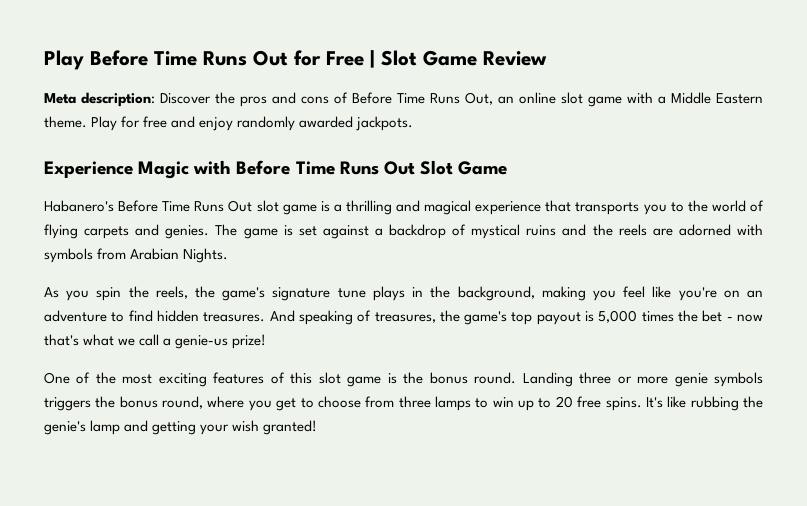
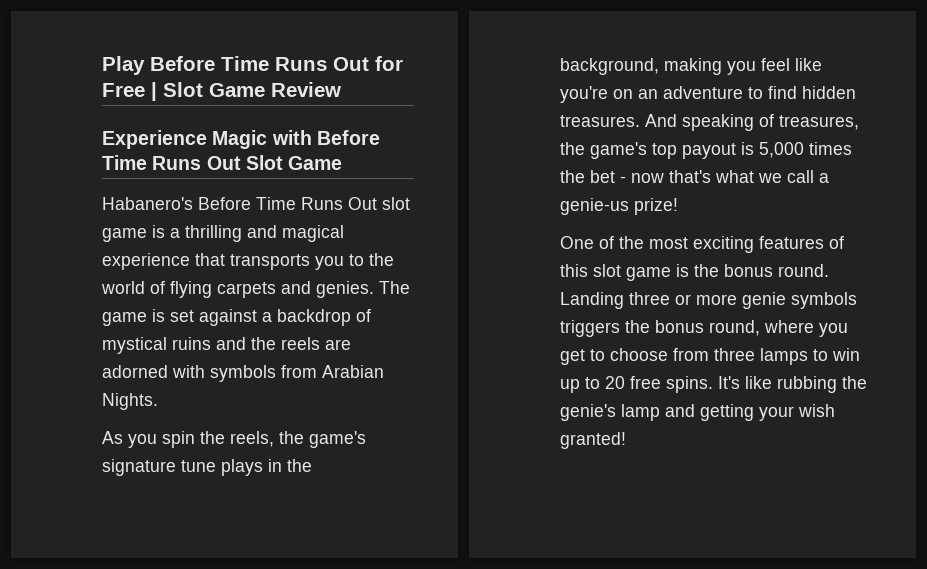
[44,92,763,107] [44,116,414,131] // Meta description: Discover the pros and cons of Before Time Runs Out, an online slot game with a Middle Eastern theme. Play for free and enjoy randomly awarded jackpots. -> (341, 89) none

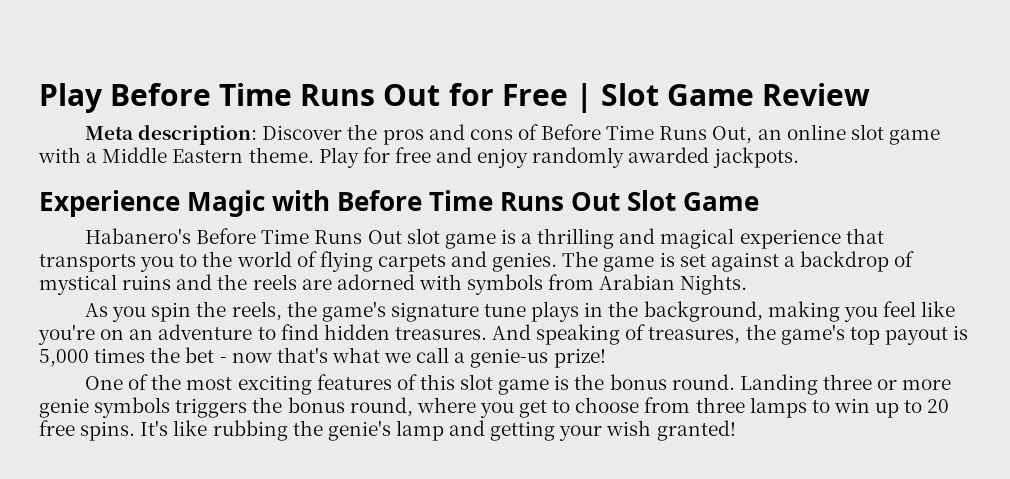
(341, 89) none -> [84,124,940,145] [38,147,799,168] // Meta description: Discover the pros and cons of Before Time Runs Out, an online slot game with a Middle Eastern theme. Play for free and enjoy randomly awarded jackpots.

